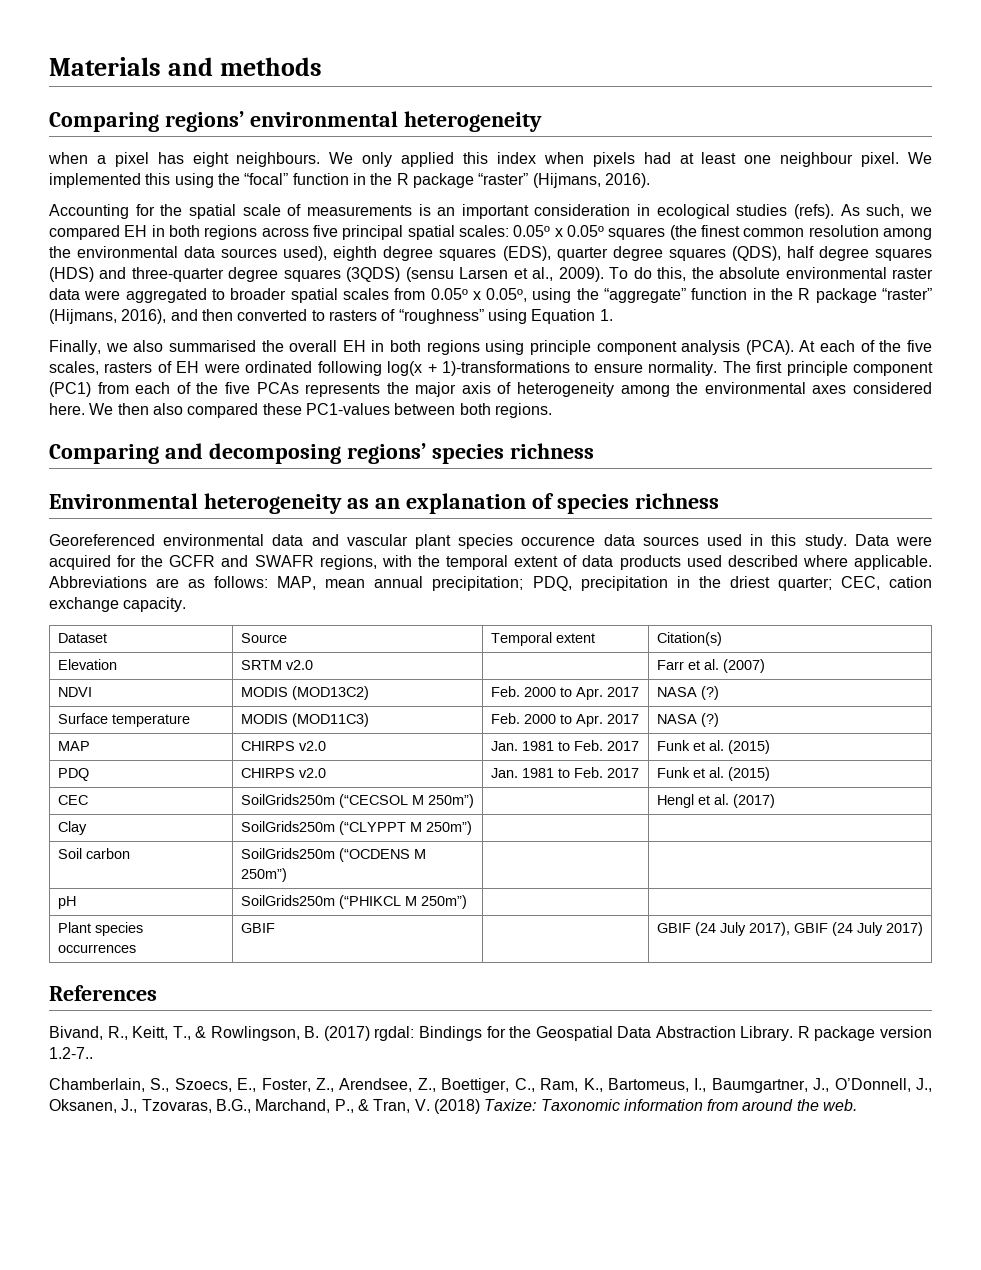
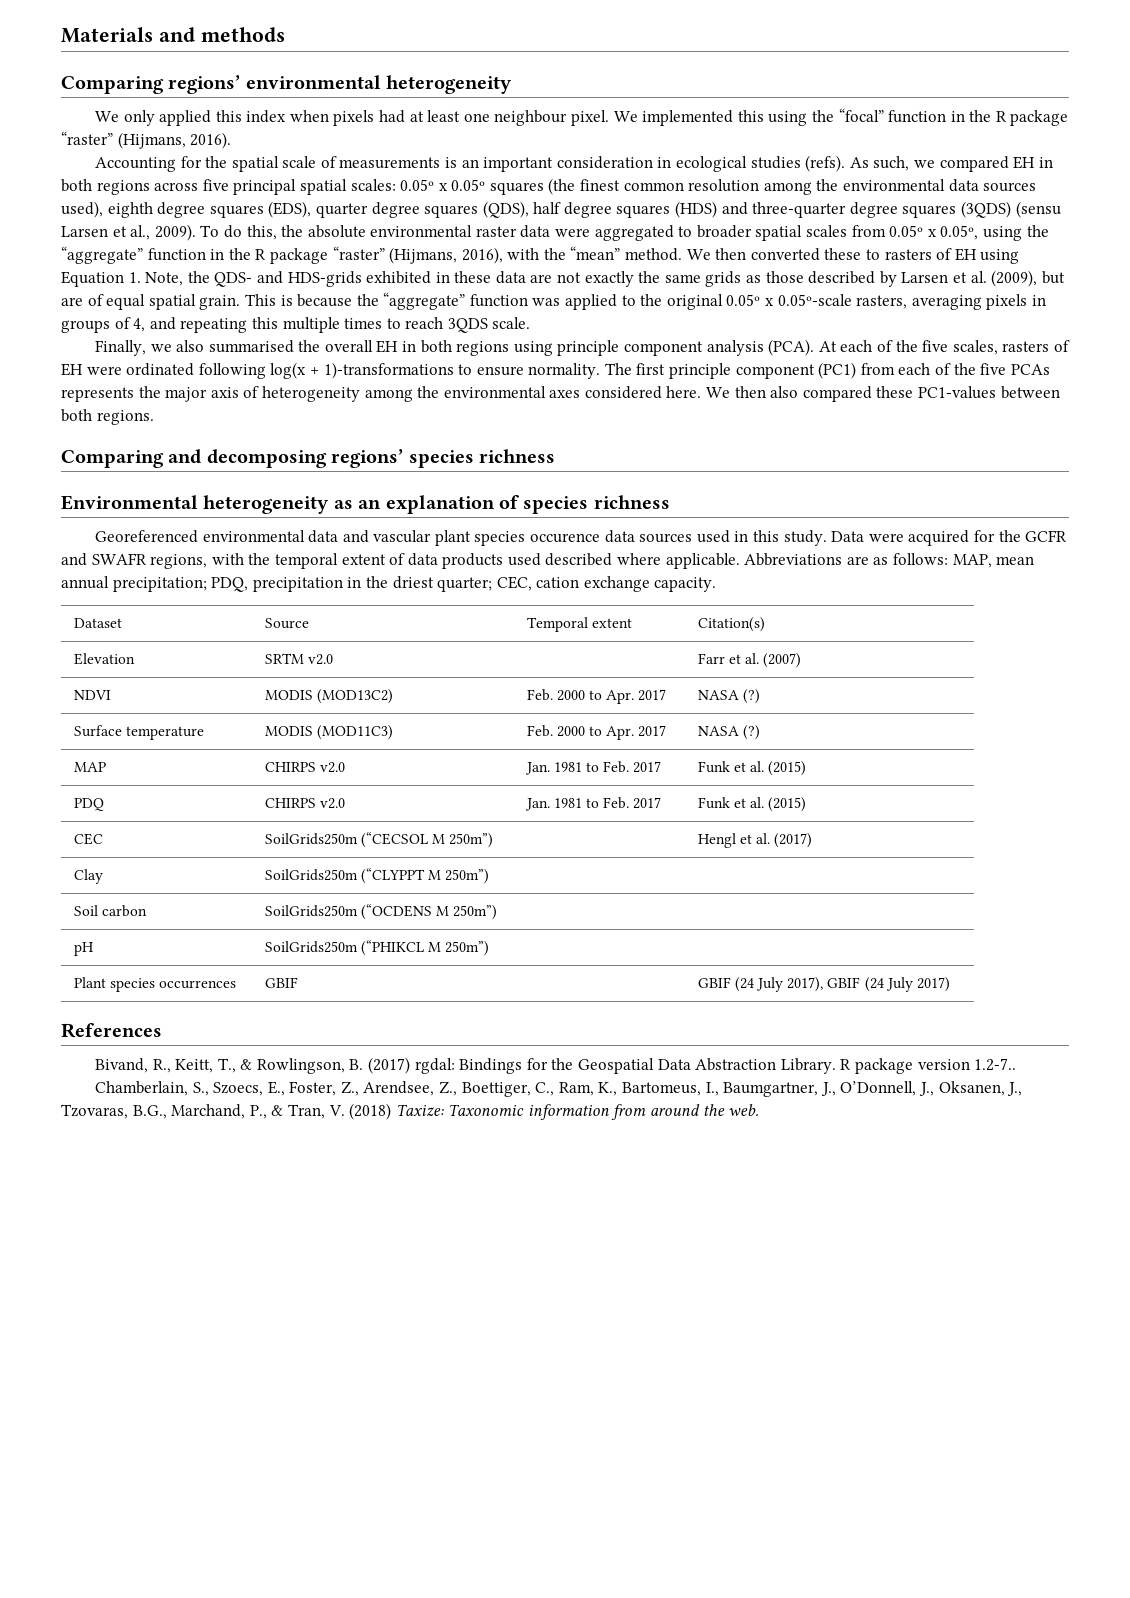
[48,152,321,167] when a pixel has eight neighbours. -> (513, 84) none
[170,309,198,321] and -> [507,246,711,261] with the “mean” method. We
(308, 315) none -> [824,248,862,260] these
[398,309,484,324] “roughness” -> [954,248,977,261] EH
(613, 315) none -> [145,270,1065,287] [61,292,1046,310] [61,317,531,333] Note, the QDS- and HDS-grids exhibited in these data are not exactly the same grids as those described by Larsen et al. (2009), but are of equal spatial grain. This is because the “aggregate” function was applied to the original 0.05º x 0.05º-scale rasters, averaging pixels in groups of 4, and repeating this multiple times to reach 3QDS scale.

